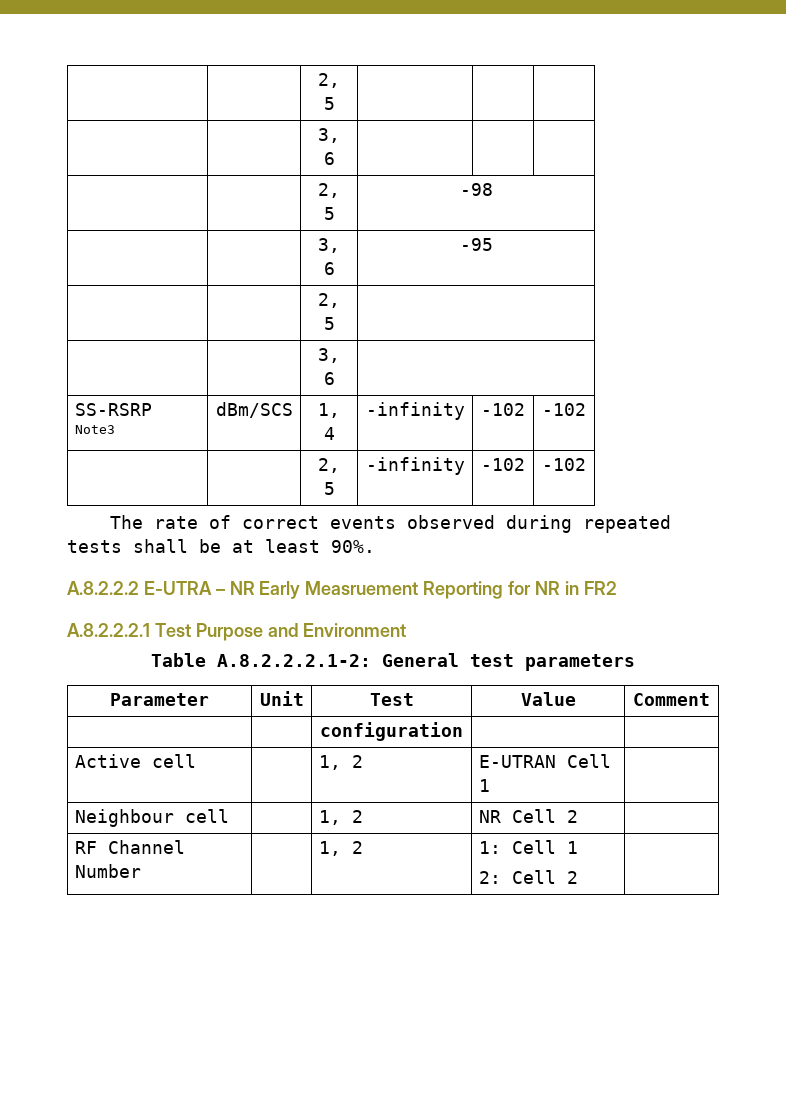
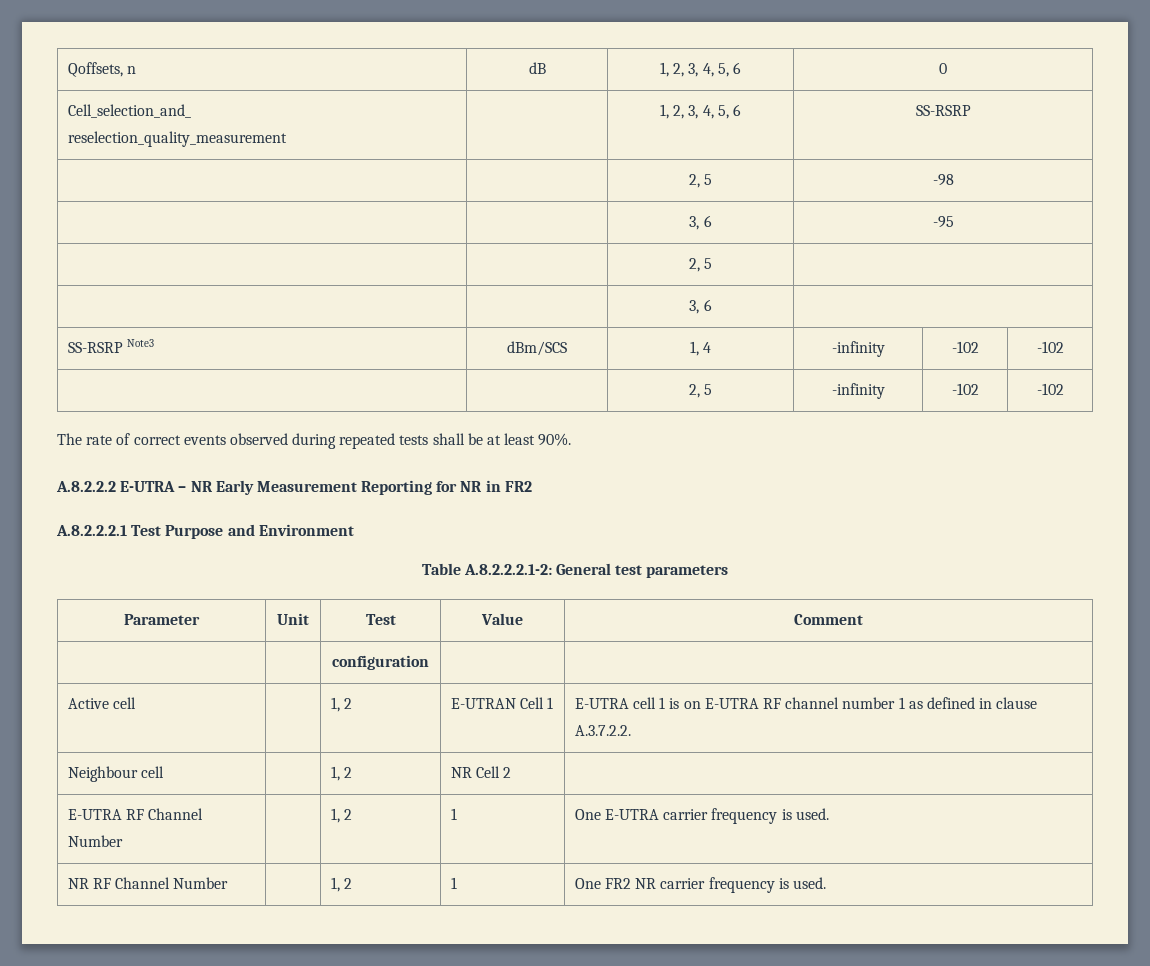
[318,73,340,88] [323,97,335,110] [318,128,340,143] [323,152,335,165] | | 2, 5 | | | // | | 3, 6 | | | -> [67,62,137,77] [528,62,546,74] [660,62,741,77] [939,63,947,74] [67,104,191,118] [67,131,287,147] [660,104,741,119] [915,105,971,116] Qoffsets, n | dB | 1, 2, 3, 4, 5, 6 | 0 // Cell_selection_and_ // reselection_quality_measurement | | 1, 2, 3, 4, 5, 6 | SS-RSRP
[305,581,419,595] Measruement -> [256,481,357,492] Measurement
(490, 785) none -> [574,697,1038,709] [574,725,631,736] E-UTRA cell 1 is on E-UTRA RF channel number 1 as defined in clause A.3.7.2.2.
[74,840,185,854] [74,864,141,878] [318,841,363,856] [478,840,578,854] [478,870,578,884] RF Channel Number | | 1, 2 | 1: Cell 1 // 2: Cell 2 | -> [67,808,204,820] [67,835,123,847] [330,808,353,823] [450,808,457,820] [574,808,829,824] [67,877,229,889] [330,877,353,892] [450,877,457,889] [574,877,827,893] E-UTRA RF Channel Number | | 1, 2 | 1 | One E-UTRA carrier frequency is used. // NR RF Channel Number | | 1, 2 | 1 | One FR2 NR carrier frequency is used.

